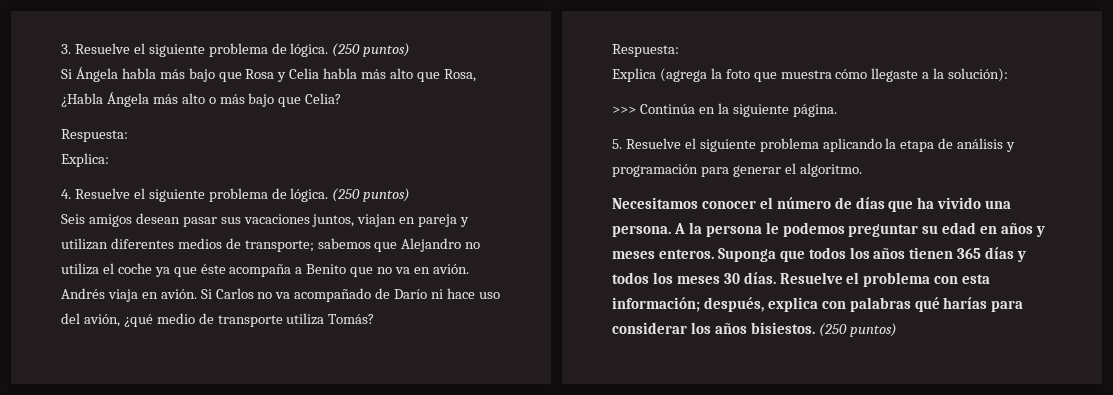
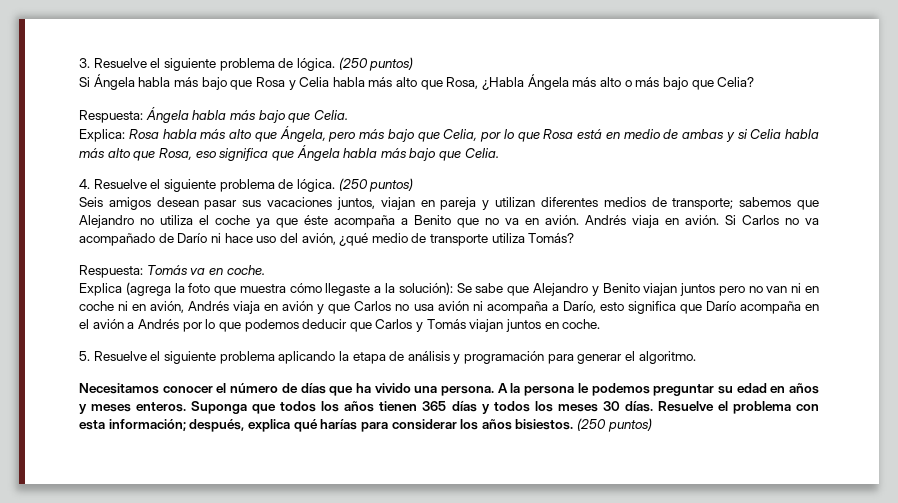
[61,153,109,167] // Explica: -> [145,106,348,123] [79,125,819,142] [79,144,499,161] Ángela habla más bajo que Celia. // Explica: Rosa habla más alto que Ángela, pero más bajo que Celia, por lo que Rosa está en medio de ambas y si Celia habla más alto que Rosa, eso significa que Ángela habla más bajo que Celia.
(679, 50) none -> [146,265,265,275] Tomás va en coche.
[612,103,837,117] // >>> Continúa en la siguiente página. -> [456,283,819,296] [79,301,820,314] [79,319,601,332] Se sabe que Alejandro y Benito viajan juntos pero no van ni en coche ni en avión, Andrés viaja en avión y que Carlos no usa avión ni acompaña a Darío, esto significa que Darío acompaña en el avión a Andrés por lo que podemos deducir que Carlos y Tomás viajan juntos en coche.
[821,297,911,312] con palabras -> (290, 425) none

